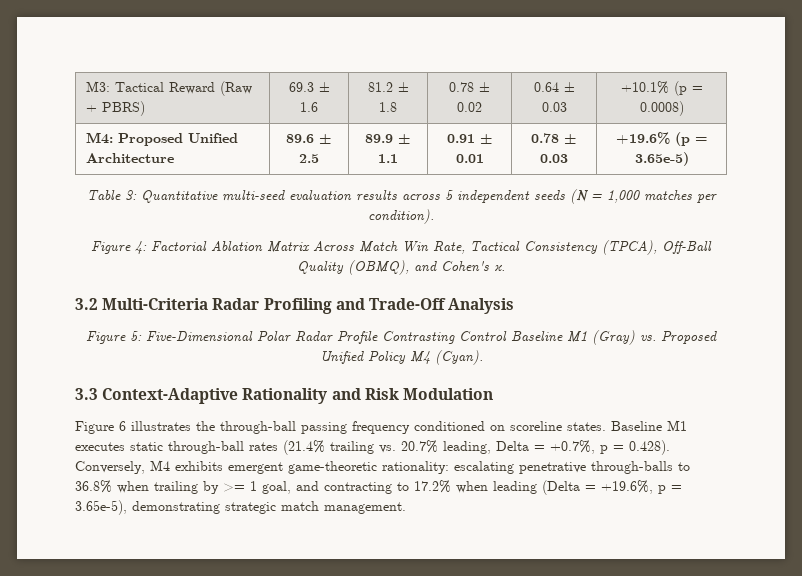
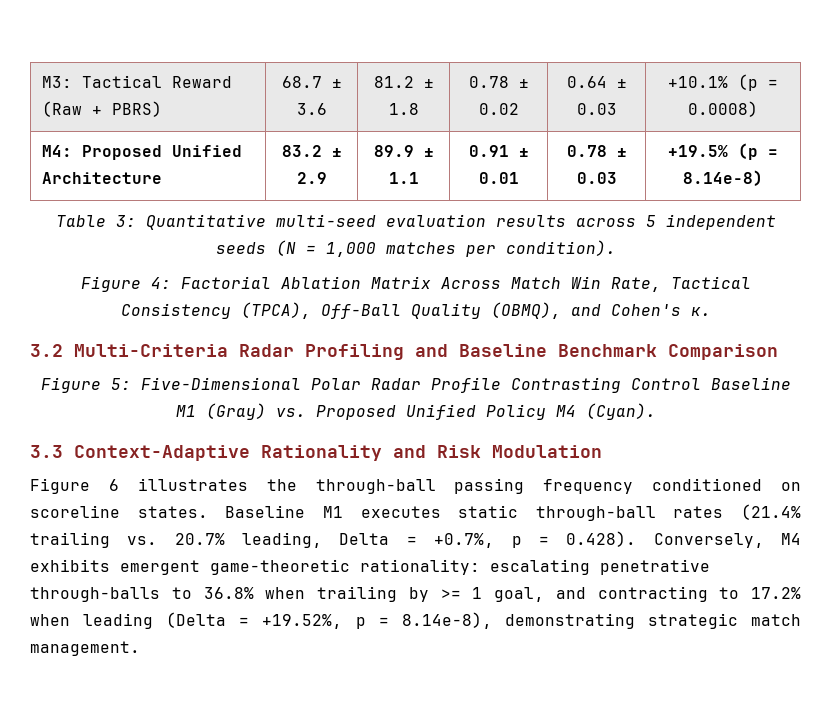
[288,82,330,92] [300,102,318,112] 69.3 ± 1.6 -> [281,76,342,88] [296,103,327,115] 68.7 ± 3.6
[286,134,332,144] [299,154,319,163] 89.6 ± 2.5 -> [281,145,342,157] [296,172,327,184] 83.2 ± 2.9
[615,132,708,146] [634,152,689,166] +19.6% (p = 3.65e-5) -> [668,143,778,160] [683,170,763,186] +19.5% (p = 8.14e-8)
[368,298,515,314] Trade-Off Analysis -> [459,344,778,360] Baseline Benchmark Comparison
[601,480,682,494] [75,500,127,515] +19.6%, p = 3.65e-5), -> [262,612,492,629] +19.52%, p = 8.14e-8),

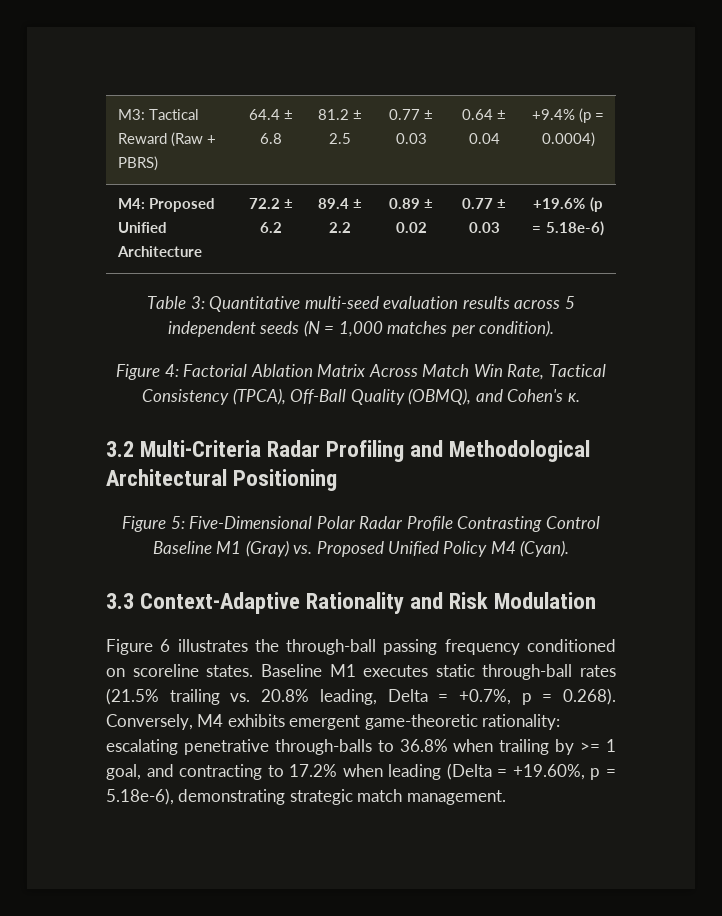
[281,76,342,88] [296,103,327,115] 68.7 ± 3.6 -> [248,109,294,120] [260,133,282,144] 64.4 ± 6.8
[388,103,419,115] [468,76,529,88] [478,103,519,115] 1.8 | 0.78 ± 0.02 -> [329,133,351,144] [388,109,434,120] [395,133,427,144] 2.5 | 0.77 ± 0.03
[576,103,617,115] [668,74,778,91] [688,101,758,117] 0.03 | +10.1% (p = 0.0008) -> [468,133,500,144] [531,108,605,123] [541,132,595,147] 0.04 | +9.4% (p = 0.0004)
[281,145,342,157] [296,172,327,184] [373,145,434,157] [388,172,419,184] [468,145,529,157] [478,172,519,184] [566,145,627,157] [576,172,617,184] [668,143,778,160] [683,170,763,186] 83.2 ± 2.9 | 89.9 ± 1.1 | 0.91 ± 0.01 | 0.78 ± 0.03 | +19.5% (p = 8.14e-8) -> [248,198,294,209] [260,222,282,233] [317,198,363,209] [329,222,351,233] [388,198,434,209] [395,222,427,233] [461,198,507,209] [468,222,500,233] [533,197,603,212] [532,221,604,236] 72.2 ± 6.2 | 89.4 ± 2.2 | 0.89 ± 0.02 | 0.77 ± 0.03 | +19.6% (p = 5.18e-6)
[459,344,778,360] Baseline Benchmark Comparison -> [449,440,591,462] [106,469,338,491] Methodological Architectural Positioning
[741,504,801,520] (21.4% -> [106,688,159,705] (21.5%
[174,533,225,545] 20.7% -> [261,689,310,702] 20.8%
[566,531,637,547] 0.428). -> [562,688,616,705] 0.268).
[262,612,492,629] +19.52%, p = 8.14e-8), -> [512,764,616,780] [106,788,174,805] +19.60%, p = 5.18e-6),

